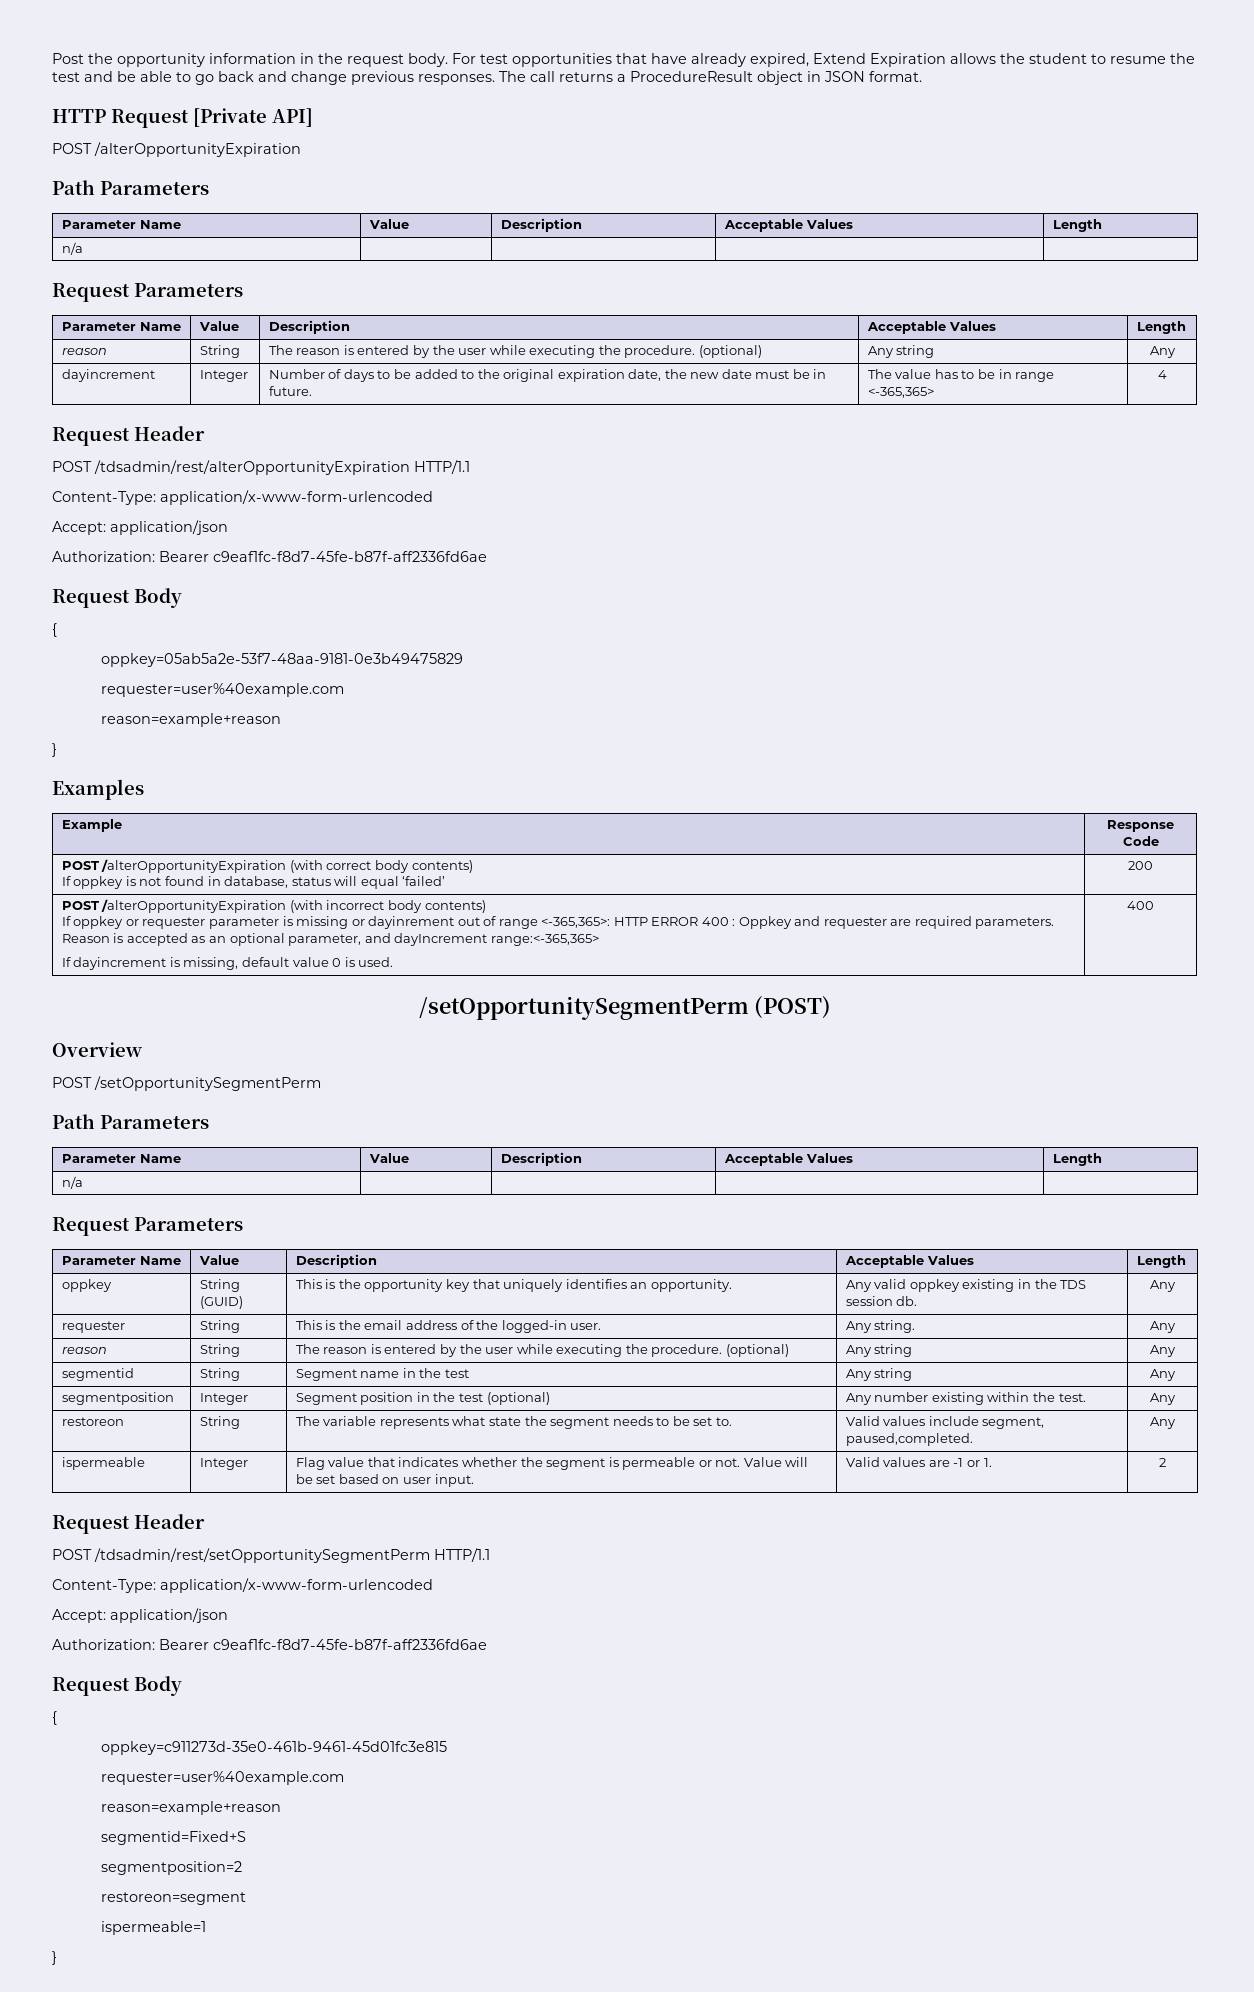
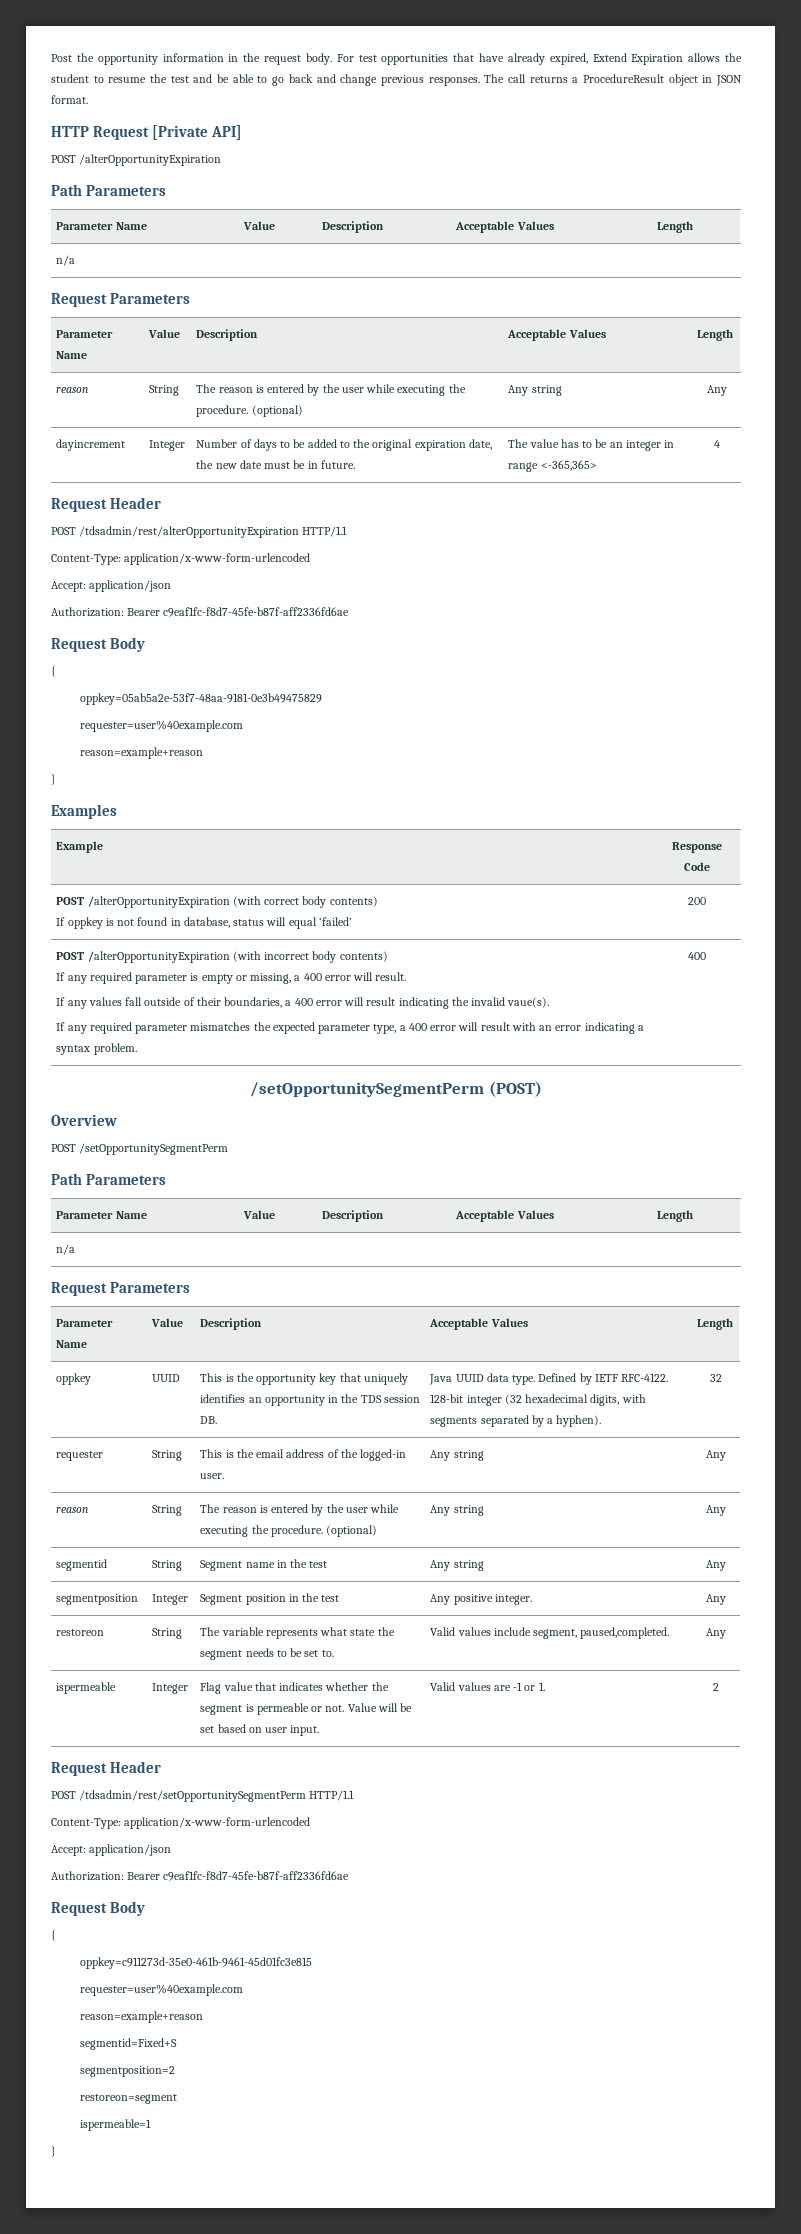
(995, 374) none -> [609,440,661,451] an integer
[73,916,1055,929] [61,933,599,946] [61,957,394,970] oppkey or requester parameter is missing or dayinrement out of range <-365,365>: HTTP ERROR 400 : Oppkey and requester are required parameters. Reason is accepted as an optional parameter, and dayIncrement range:<-365,365> // If dayincrement is missing, default value 0 is used. -> [67,972,407,984] [56,997,550,1009] [56,1022,644,1034] [56,1043,137,1055] any required parameter is empty or missing, a 400 error will result. // If any values fall outside of their boundaries, a 400 error will result indicating the invalid vaue(s). // If any required parameter mismatches the expected parameter type, a 400 error will result with an error indicating a syntax problem.
[199,1279,240,1292] [199,1296,243,1309] String (GUID) -> [152,1374,181,1382] UUID
[650,1279,732,1292] [845,1279,1087,1292] [845,1296,918,1306] [1150,1280,1176,1292] opportunity. | Any valid oppkey existing in the TDS session db. | Any -> [264,1394,420,1406] [200,1416,218,1424] [429,1373,669,1385] [430,1394,646,1406] [430,1415,602,1427] [710,1374,722,1382] opportunity in the TDS session DB. | Java UUID data type. Defined by IETF RFC-4122. 128-bit integer (32 hexadecimal digits, with segments separated by a hyphen). | 32
[874,1320,916,1333] string. -> [453,1450,484,1461] string
[486,1392,550,1405] [845,1392,1086,1405] (optional) | Any number existing within the test. -> [430,1594,532,1605] | Any positive integer.

